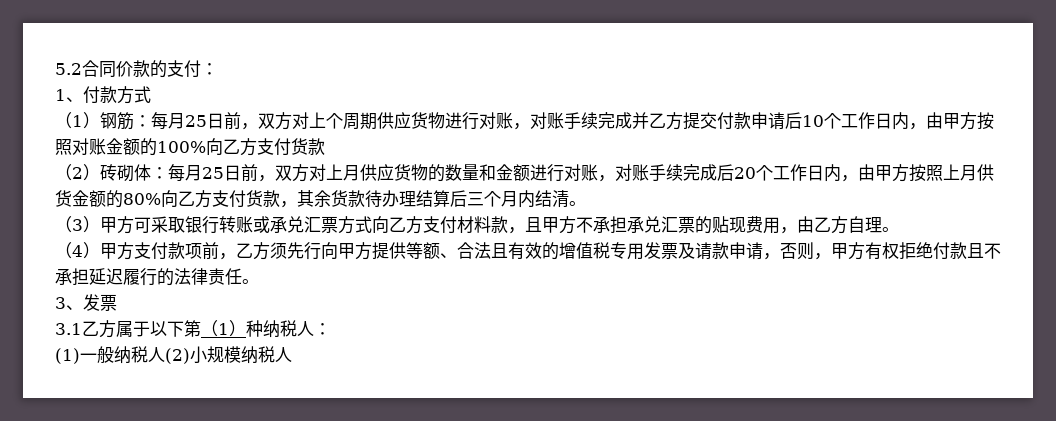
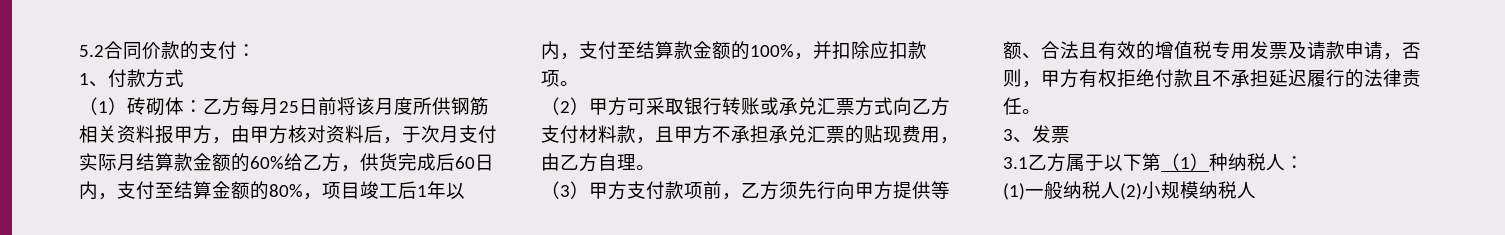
[100,112,994,130] [55,138,325,156] 钢筋：每月25日前，双方对上个周期供应货物进行对账，对账手续完成并乙方提交付款申请后10个工作日内，由甲方按照对账金额的100%向乙方支付货款 -> [127,97,489,116] [79,125,497,144] [79,153,494,172] [79,181,465,200] [541,41,927,60] [541,70,579,87] 砖砌体：乙方每月25日前将该月度所供钢筋相关资料报甲方，由甲方核对资料后，于次月支付实际月结算款金额的60%给乙方，供货完成后60日内，支付至结算金额的80%，项目竣工后1年以内，支付至结算款金额的100%，并扣除应扣款项。
[100,164,994,182] [55,190,586,208] [55,216,100,233] 砖砌体：每月25日前，双方对上月供应货物的数量和金额进行对账，对账手续完成后20个工作日内，由甲方按照上月供货金额的80%向乙方支付货款，其余货款待办理结算后三个月内结清。 // （3） -> (589, 106) none
[72,245,83,257] 4 -> [560,185,570,197] 3

